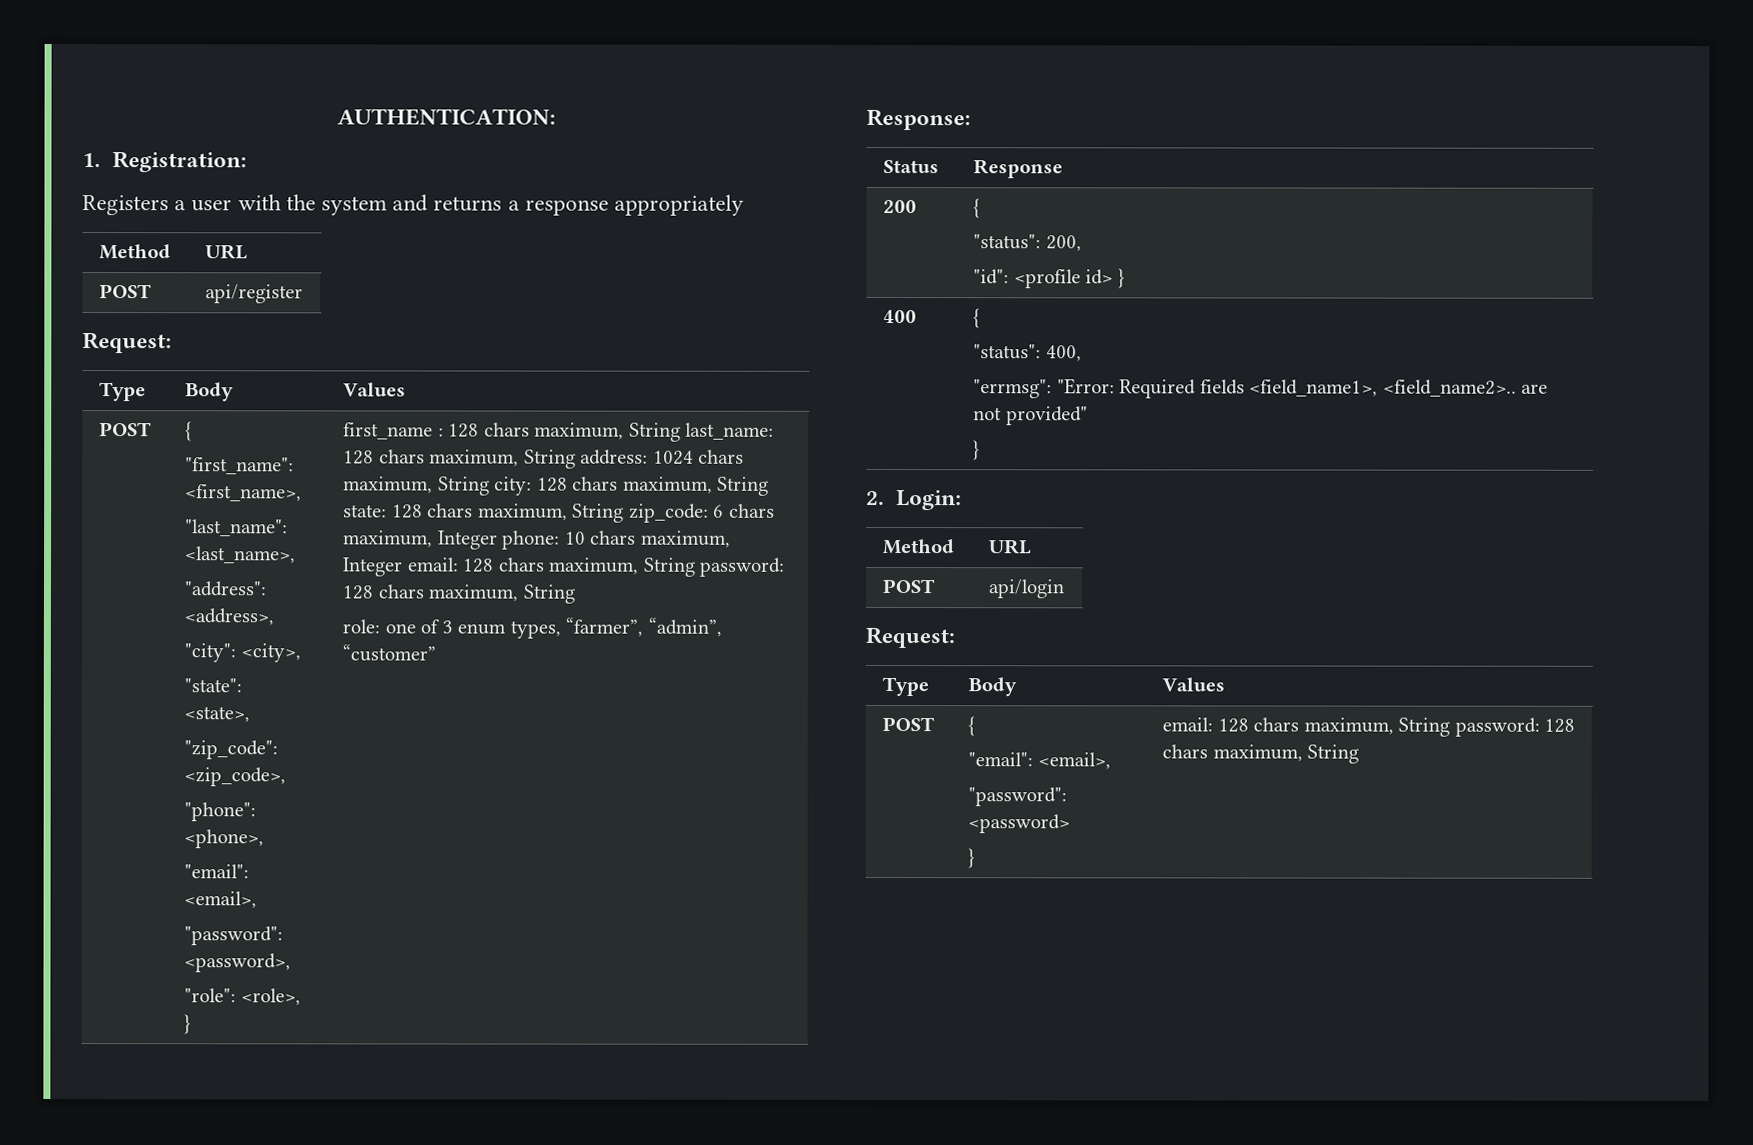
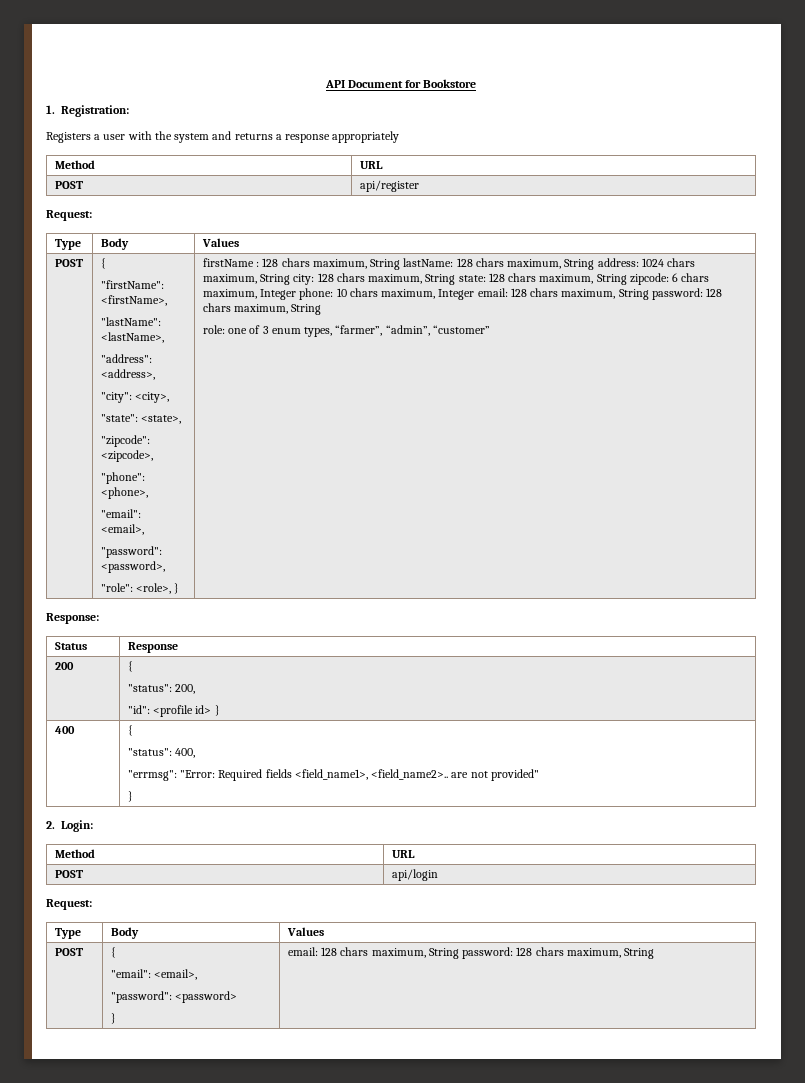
[336,108,556,126] AUTHENTICATION: -> [324,79,477,88] API Document for Bookstore
[185,457,295,475] [185,484,303,502] [185,519,289,537] [185,546,297,564] "first_name": <first_name>, // "last_name": <last_name>, -> [100,280,164,289] [100,295,167,306] [100,317,161,326] [100,332,164,343] "firstName": <firstName>, // "lastName": <lastName>,
[184,740,279,760] [184,767,287,787] "zip_code": <zip_code>, -> [100,435,150,447] [100,450,153,462] "zipcode": <zipcode>,
[343,422,434,440] first_name -> [202,258,254,267] firstName
[685,422,775,440] last_name: -> [403,258,454,267] lastName:
[628,503,709,523] zip_code: -> [629,273,669,285] zipcode:

